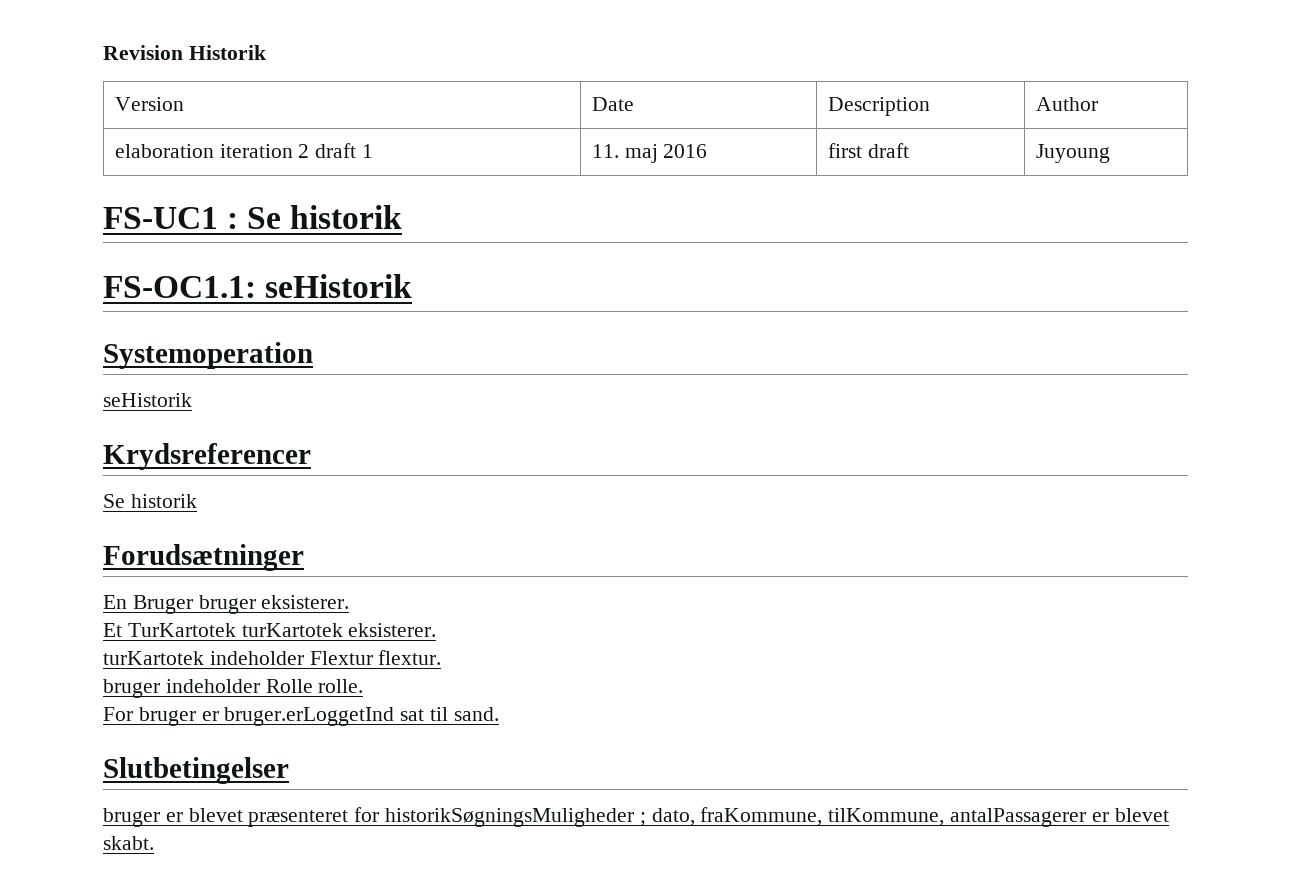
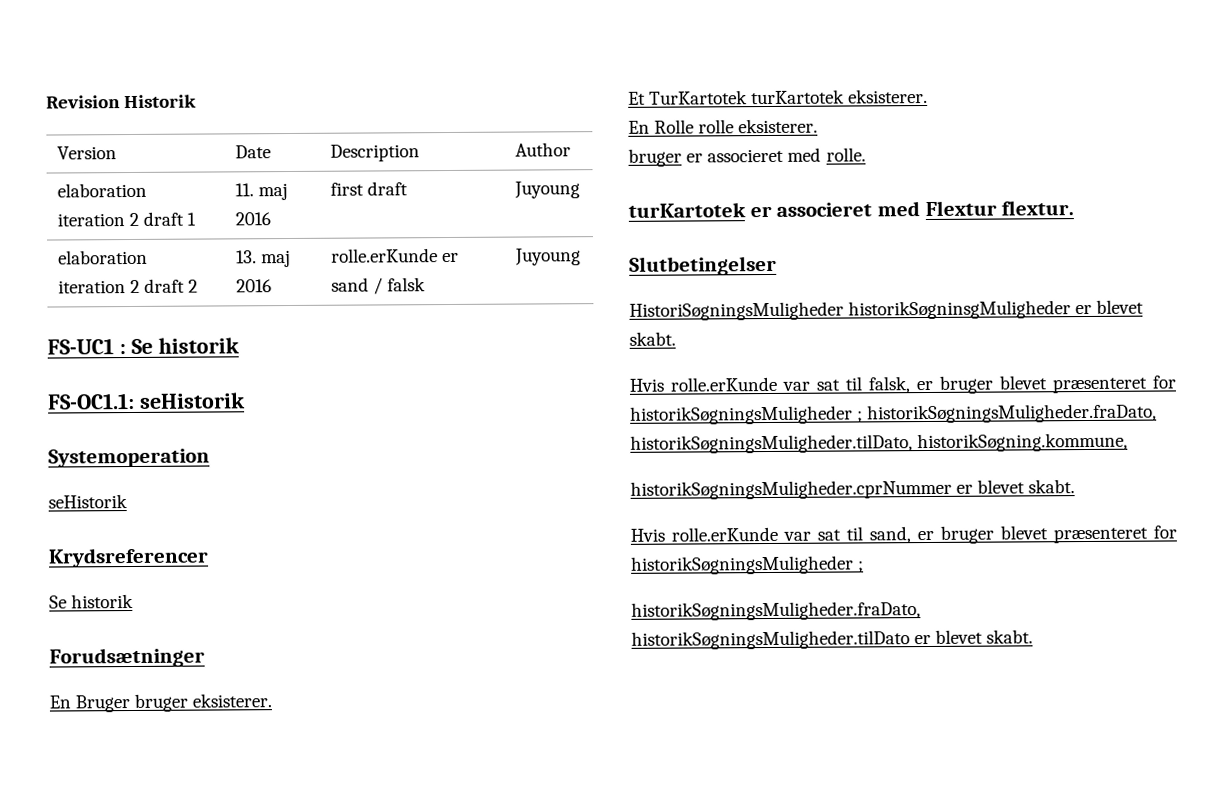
(1110, 153) none -> [57,249,148,265] [57,278,199,294] [235,250,291,268] [235,279,272,293] [330,248,459,263] [330,277,426,295] [514,248,581,266] // elaboration iteration 2 draft 2 | 13. maj 2016 | rolle.erKunde er sand / falsk | Juyoung
[103,650,442,665] [103,679,364,698] [103,707,499,726] [103,757,289,784] [103,807,1169,827] [103,836,154,850] turKartotek indeholder Flextur flextur. // bruger indeholder Rolle rolle. // For bruger er bruger.erLoggetInd sat til sand. // Slutbetingelser // bruger er blevet præsenteret for historikSøgningsMuligheder ; dato, fraKommune, tilKommune, antalPassagerer er blevet skabt. -> [628,118,819,134] [628,147,866,167] [628,200,1075,218] [629,255,777,276] [629,299,1145,321] [629,331,676,346] [629,375,1176,394] [630,403,1158,425] [630,432,1129,454] [630,479,1076,500] [630,525,1177,544] [631,555,865,575] [631,601,921,621] [631,629,1034,650] En Rolle rolle eksisterer. // bruger er associeret med rolle. // turKartotek er associeret med Flextur flextur. // Slutbetingelser // HistoriSøgningsMuligheder historikSøgninsgMuligheder er blevet skabt. // Hvis rolle.erKunde var sat til falsk, er bruger blevet præsenteret for historikSøgningsMuligheder ; historikSøgningsMuligheder.fraDato, historikSøgningsMuligheder.tilDato, historikSøgning.kommune, // historikSøgningsMuligheder.cprNummer er blevet skabt. // Hvis rolle.erKunde var sat til sand, er bruger blevet præsenteret for historikSøgningsMuligheder ; // historikSøgningsMuligheder.fraDato, historikSøgningsMuligheder.tilDato er blevet skabt.

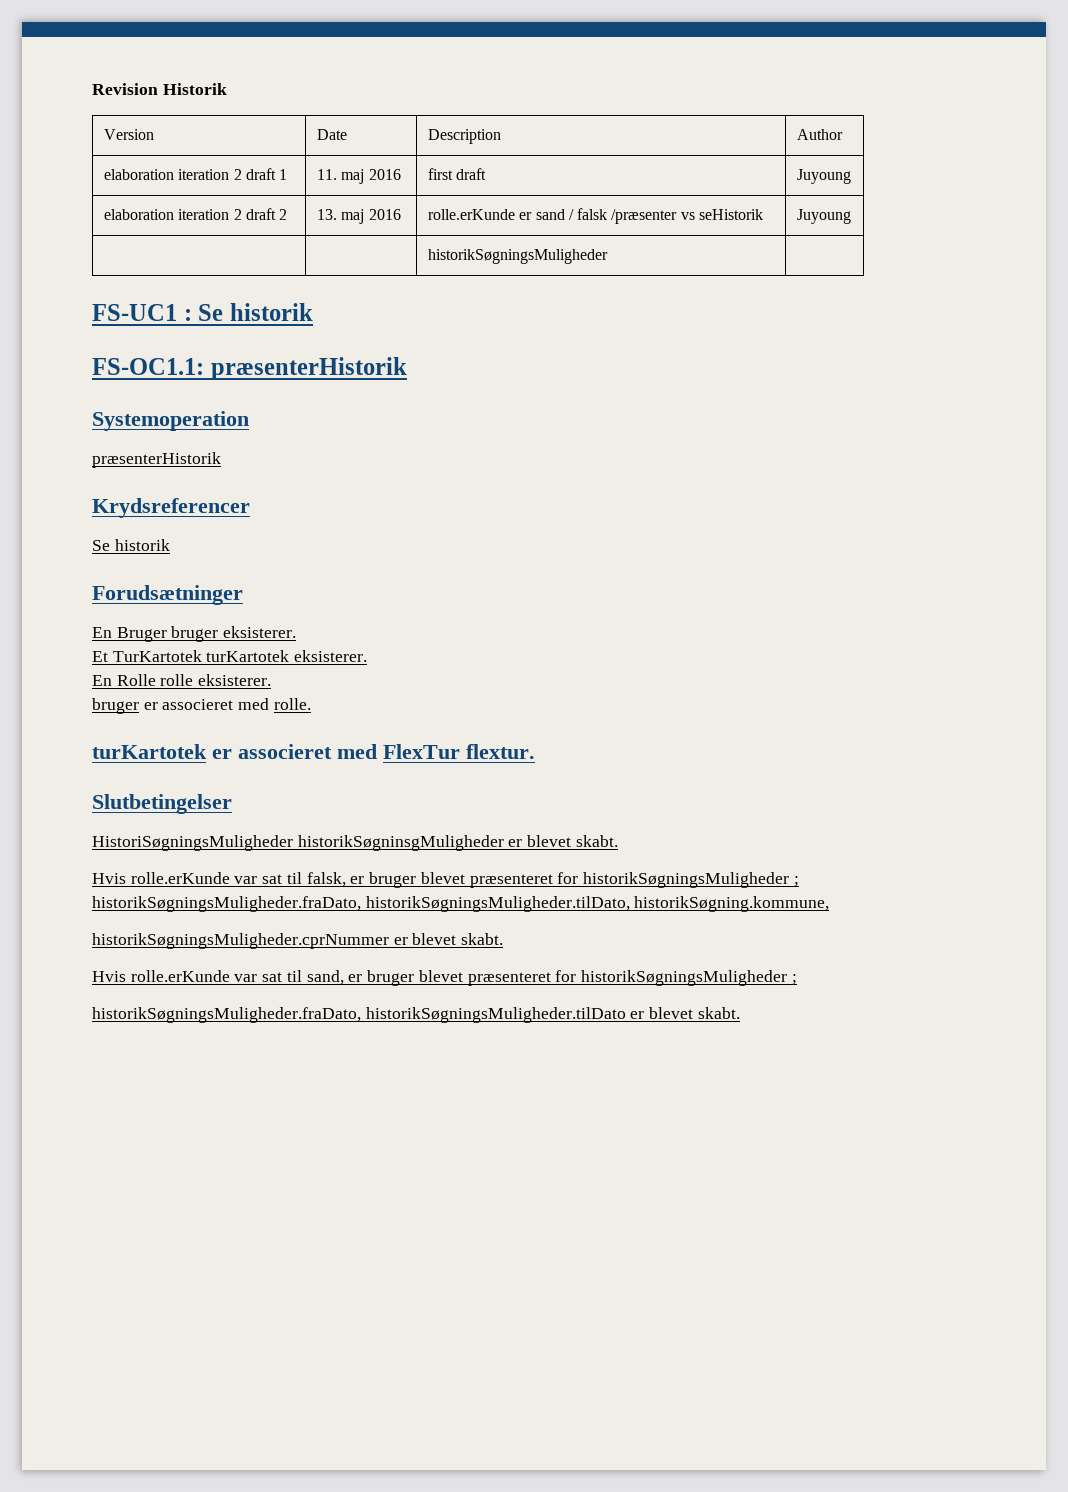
[514,248,581,266] | Juyoung -> [611,209,764,224] [796,209,851,224] [427,249,608,264] /præsenter vs seHistorik | Juyoung // | | historikSøgningsMuligheder |
[138,392,246,409] seHistorik -> [210,357,407,380] præsenterHistorik
[48,494,128,509] seHistorik -> [92,452,221,468] præsenterHistorik
[924,200,997,217] Flextur -> [383,744,460,759] FlexTur

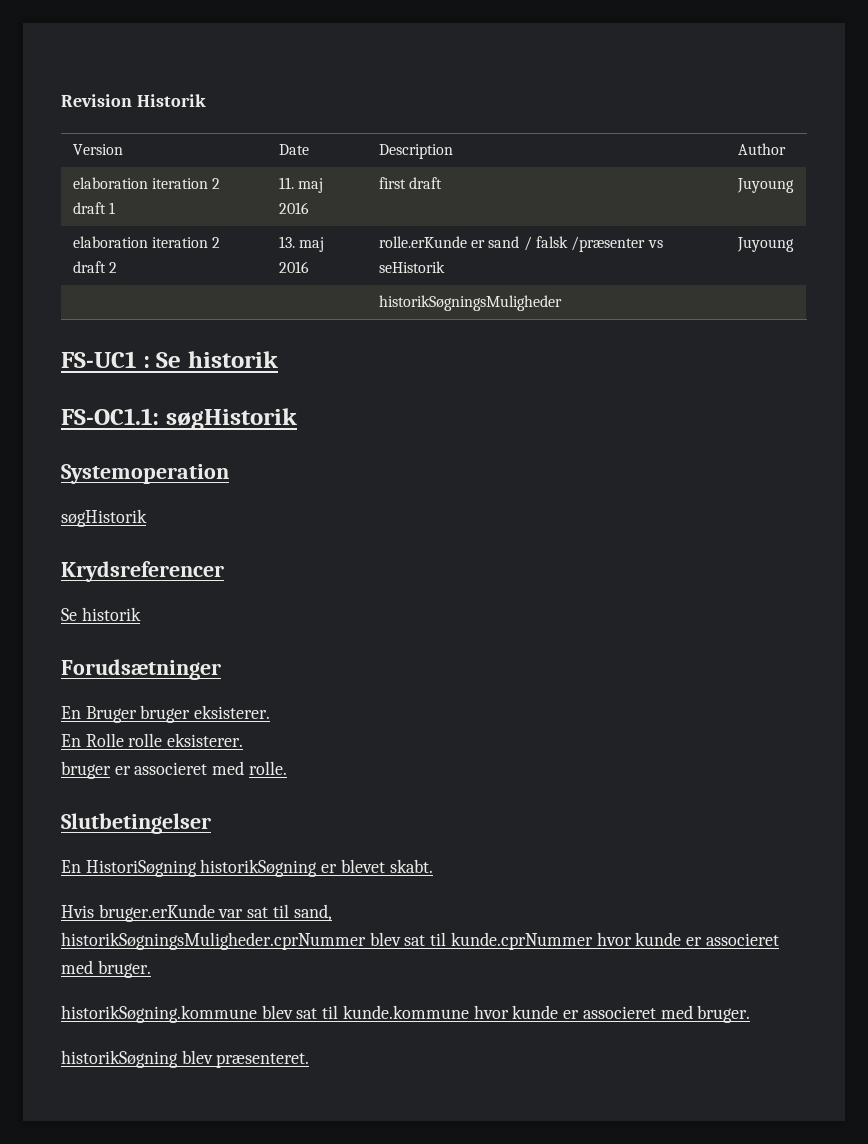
[210,357,407,380] præsenterHistorik -> [165,408,297,430] søgHistorik
[92,452,221,468] præsenterHistorik -> [61,509,147,527] søgHistorik
[92,650,368,662] // Et TurKartotek turKartotek eksisterer. -> (271, 712) none
[92,744,535,759] [92,794,232,814] [92,835,618,851] [92,872,799,888] [92,896,830,912] [92,933,504,949] [92,970,797,986] [92,1007,740,1023] turKartotek er associeret med FlexTur flextur. // Slutbetingelser // HistoriSøgningsMuligheder historikSøgninsgMuligheder er blevet skabt. // Hvis rolle.erKunde var sat til falsk, er bruger blevet præsenteret for historikSøgningsMuligheder ; historikSøgningsMuligheder.fraDato, historikSøgningsMuligheder.tilDato, historikSøgning.kommune, // historikSøgningsMuligheder.cprNummer er blevet skabt. // Hvis rolle.erKunde var sat til sand, er bruger blevet præsenteret for historikSøgningsMuligheder ; // historikSøgningsMuligheder.fraDato, historikSøgningsMuligheder.tilDato er blevet skabt. -> [61,813,211,834] [61,859,433,877] [61,904,332,922] [61,932,779,950] [61,960,151,978] [61,1005,751,1023] [61,1050,310,1068] Slutbetingelser // En HistoriSøgning historikSøgning er blevet skabt. // Hvis bruger.erKunde var sat til sand, // historikSøgningsMuligheder.cprNummer blev sat til kunde.cprNummer hvor kunde er associeret med bruger. // historikSøgning.kommune blev sat til kunde.kommune hvor kunde er associeret med bruger. // historikSøgning blev præsenteret.

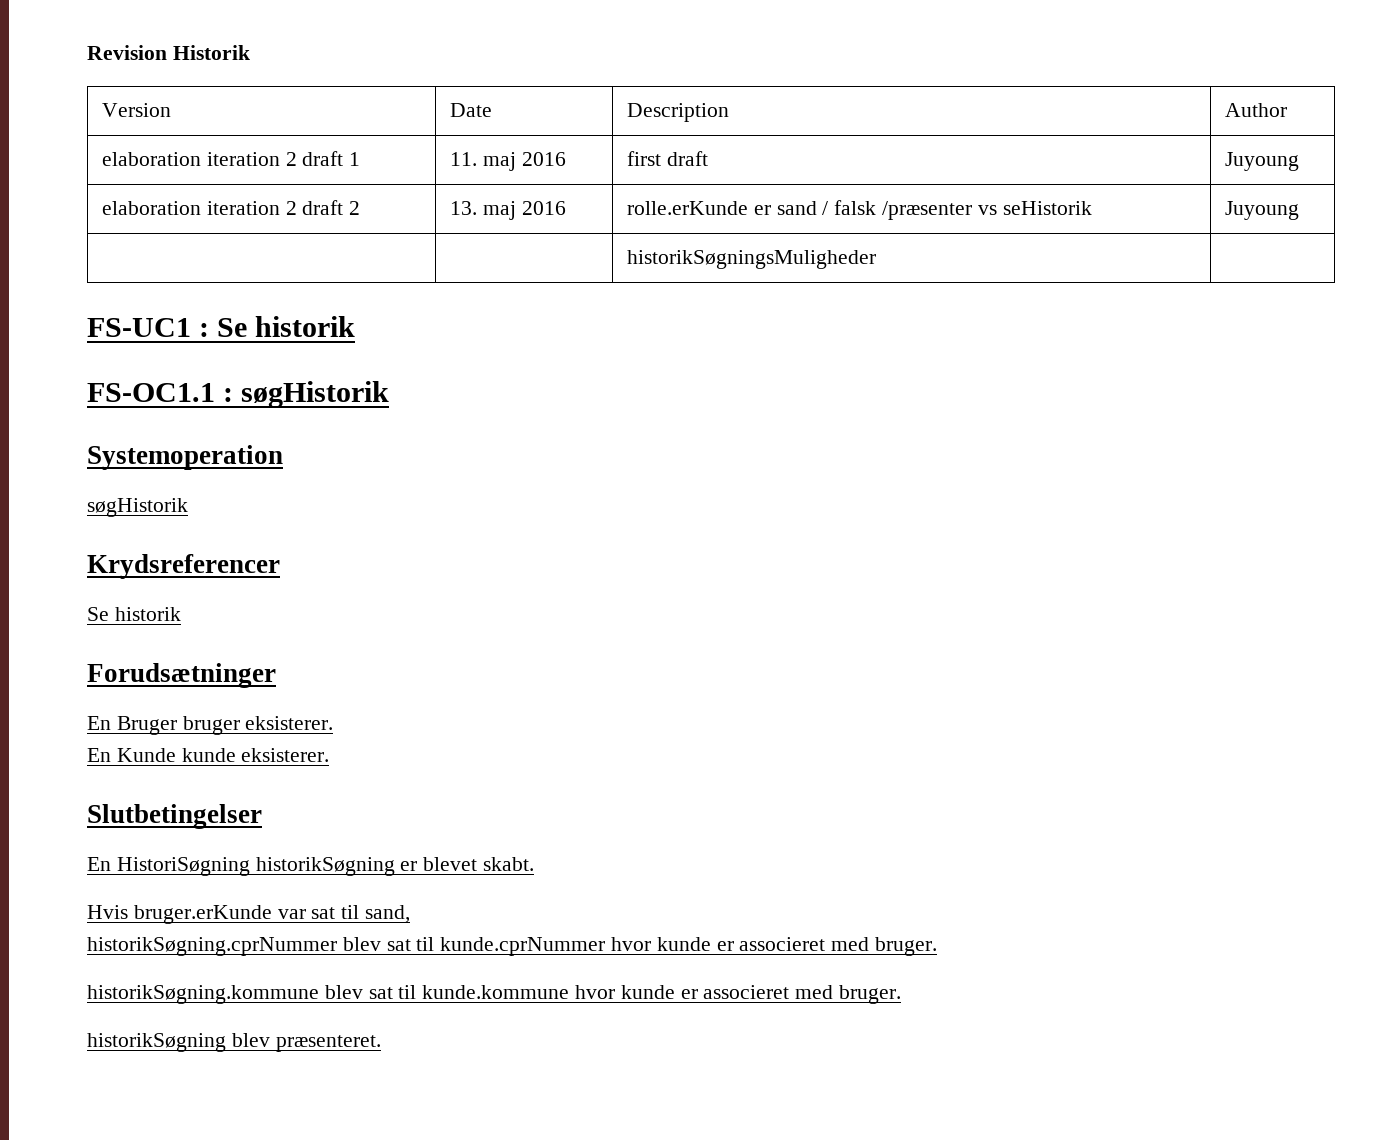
[61,408,159,425] FS-OC1.1: -> [87,383,234,402] FS-OC1.1 :
[85,733,244,747] [61,761,287,779] Rolle rolle eksisterer. // bruger er associeret med rolle. -> [116,748,330,762] Kunde kunde eksisterer.
[61,932,366,950] historikSøgningsMuligheder.cprNummer -> [87,937,337,956] historikSøgning.cprNummer

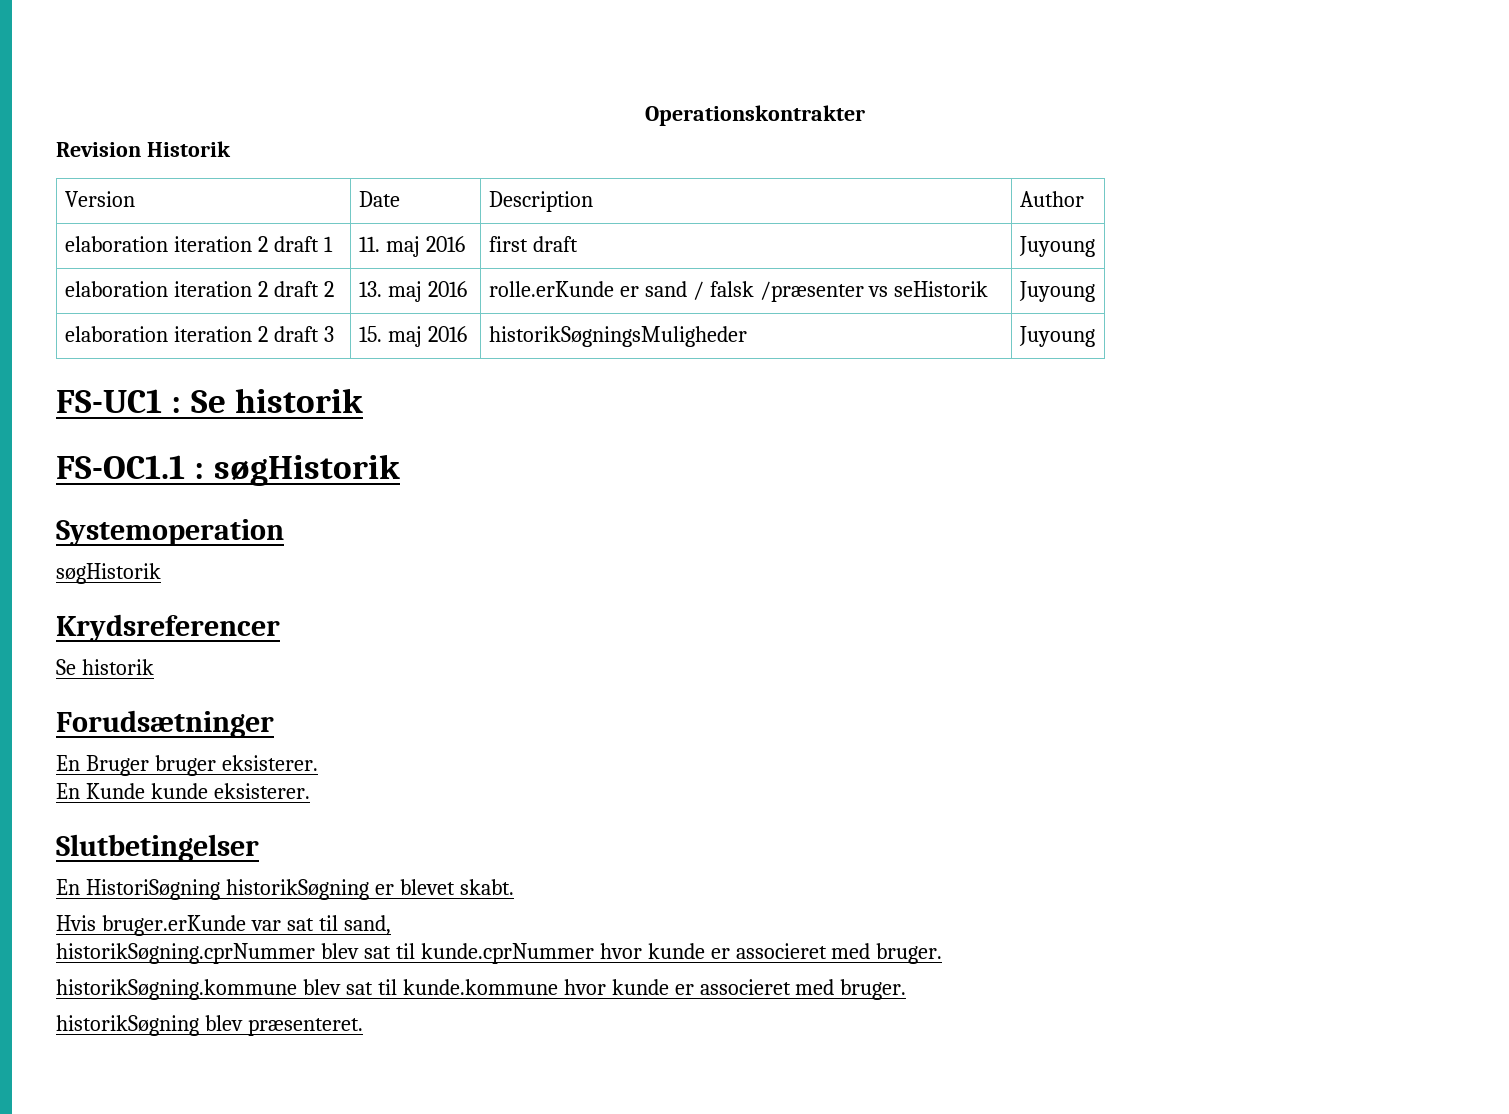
(87, 52) none -> [644,105,865,126] Operationskontrakter //
(1300, 210) | -> [64,326,334,342] [358,326,467,347] elaboration iteration 2 draft 3 | 15. maj 2016
(877, 259) none -> [1018,326,1095,347] Juyoung

